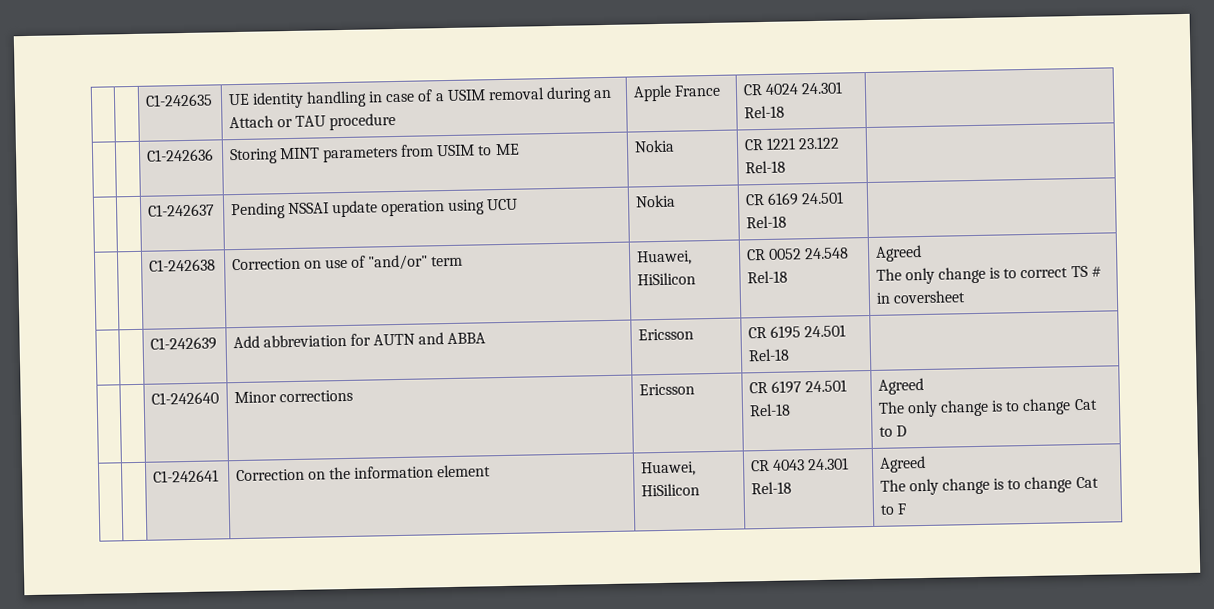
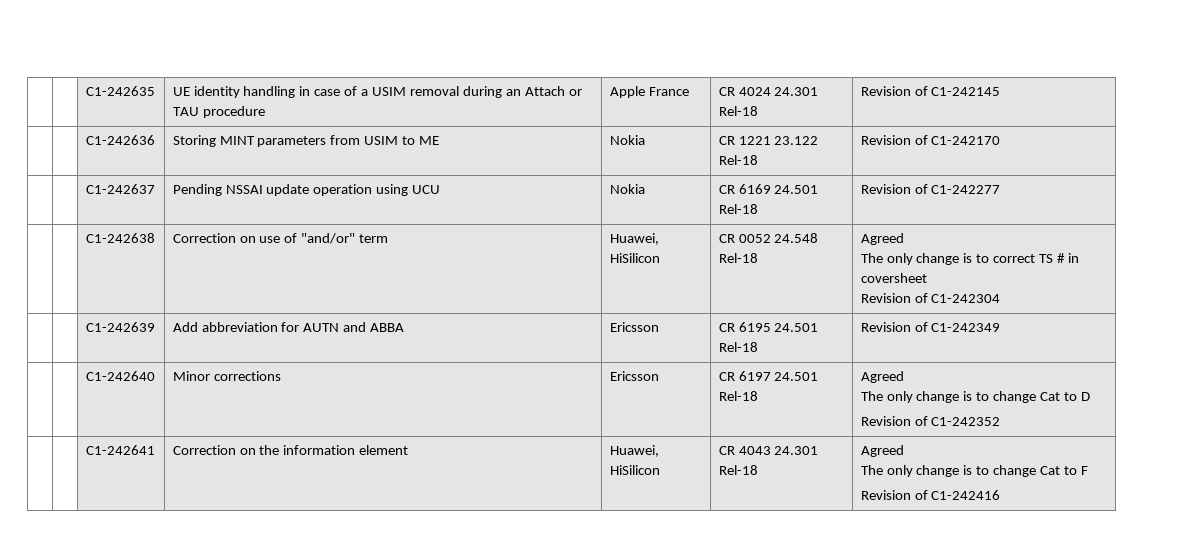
(785, 112) none -> [860,86,1001,96] Revision of C1-242145
(786, 167) none -> [860,135,1001,145] Revision of C1-242170
(787, 222) none -> [860,184,1001,194] Revision of C1-242277
(966, 297) none -> [860,293,1001,303] // Revision of C1-242304
(790, 355) none -> [860,322,1001,332] Revision of C1-242349
(907, 431) none -> [860,416,1001,426] // Revision of C1-242352
(907, 509) none -> [860,490,1001,500] // Revision of C1-242416

